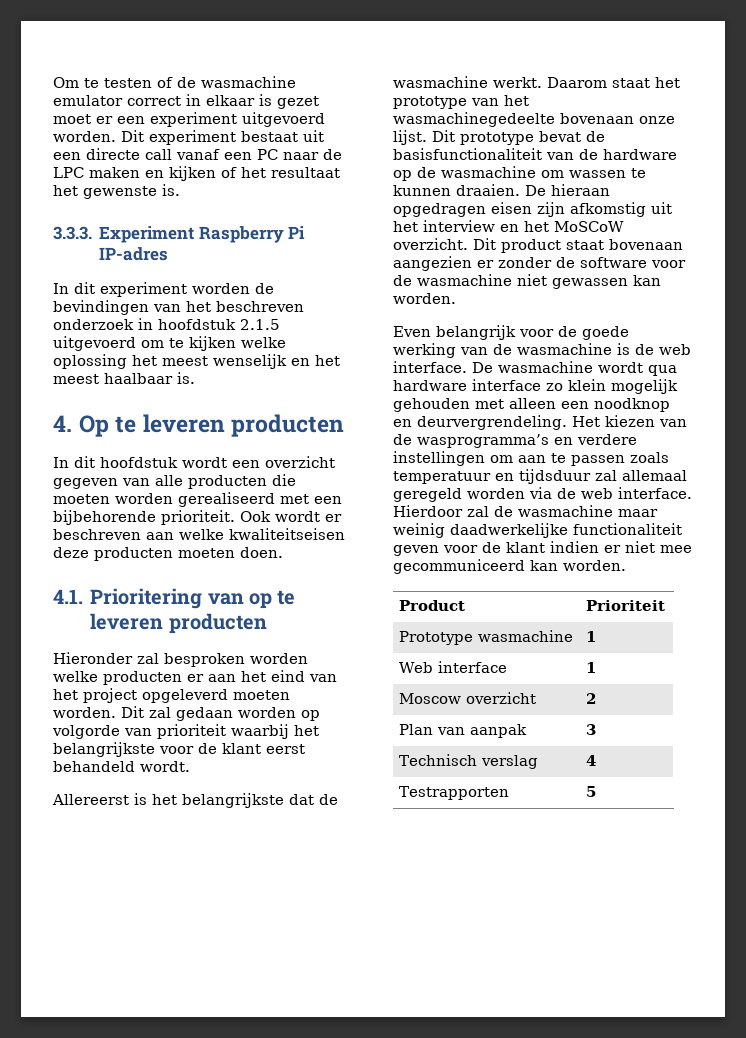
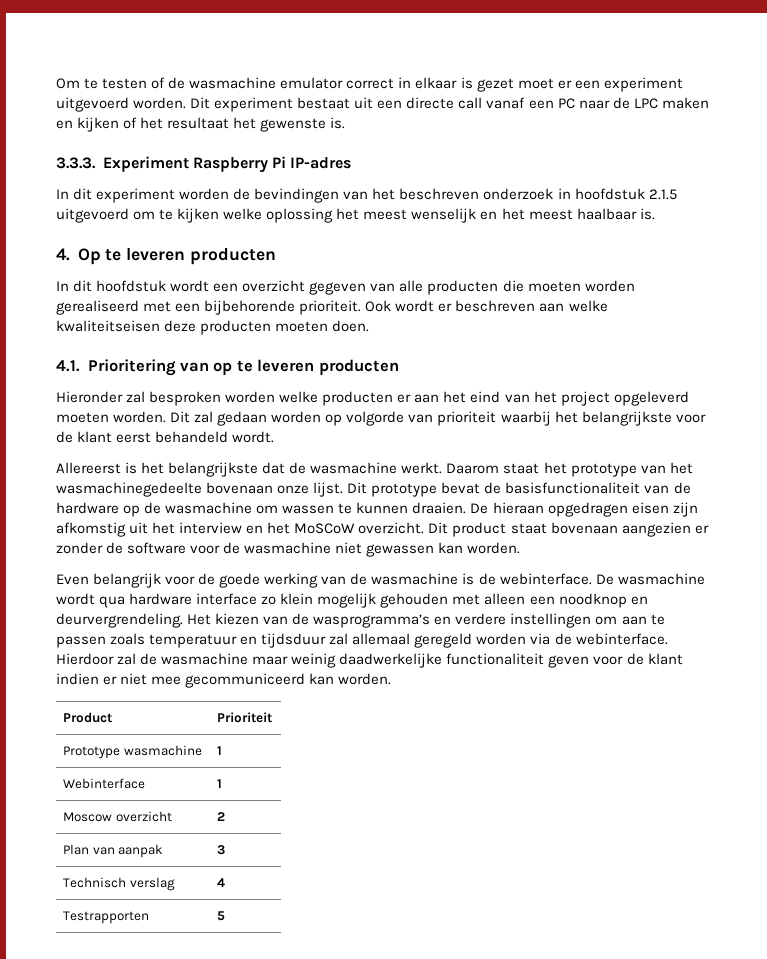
[659,344,691,355] [393,361,467,373] web interface. -> [499,573,592,585] webinterface.
[581,487,692,499] web interface. -> [575,633,668,645] webinterface.
[399,661,508,673] Web interface -> [62,778,145,789] Webinterface

